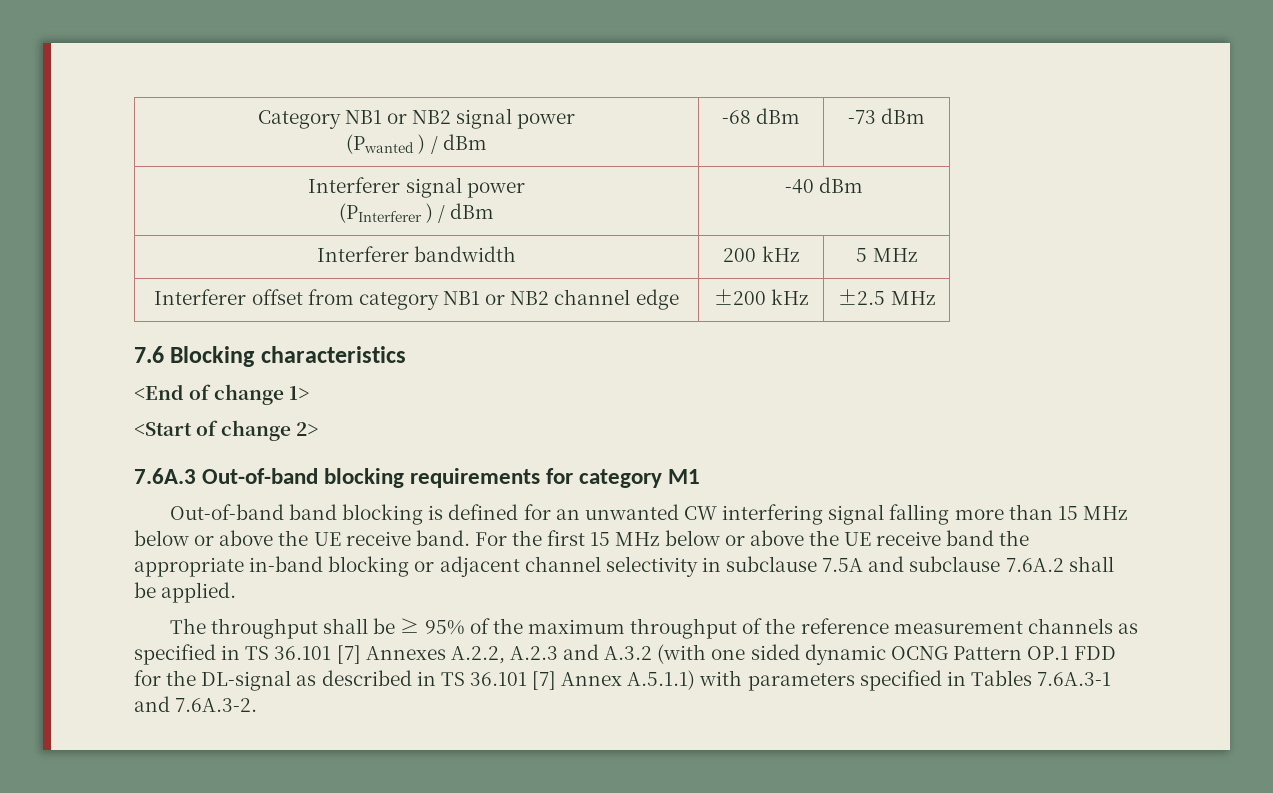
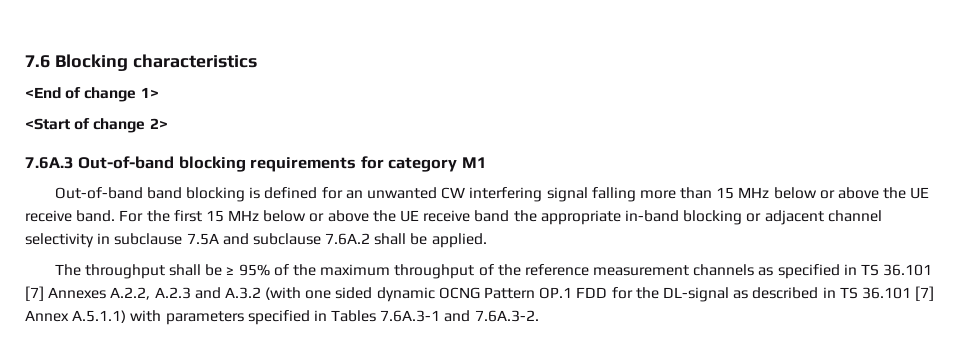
[257,108,576,129] [346,134,487,154] [721,108,801,124] [847,108,926,124] [308,177,525,198] [338,203,495,223] [784,177,864,194] [316,246,517,262] [723,246,799,262] [856,248,917,262] [154,289,679,310] [713,289,809,305] [838,289,935,305] Category NB1 or NB2 signal power // (Pwanted ) / dBm | -68 dBm | -73 dBm // Interferer signal power // (PInterferer ) / dBm | -40 dBm // Interferer bandwidth | 200 kHz | 5 MHz // Interferer offset from category NB1 or NB2 channel edge | ±200 kHz | ±2.5 MHz // -> (25, 61) none

